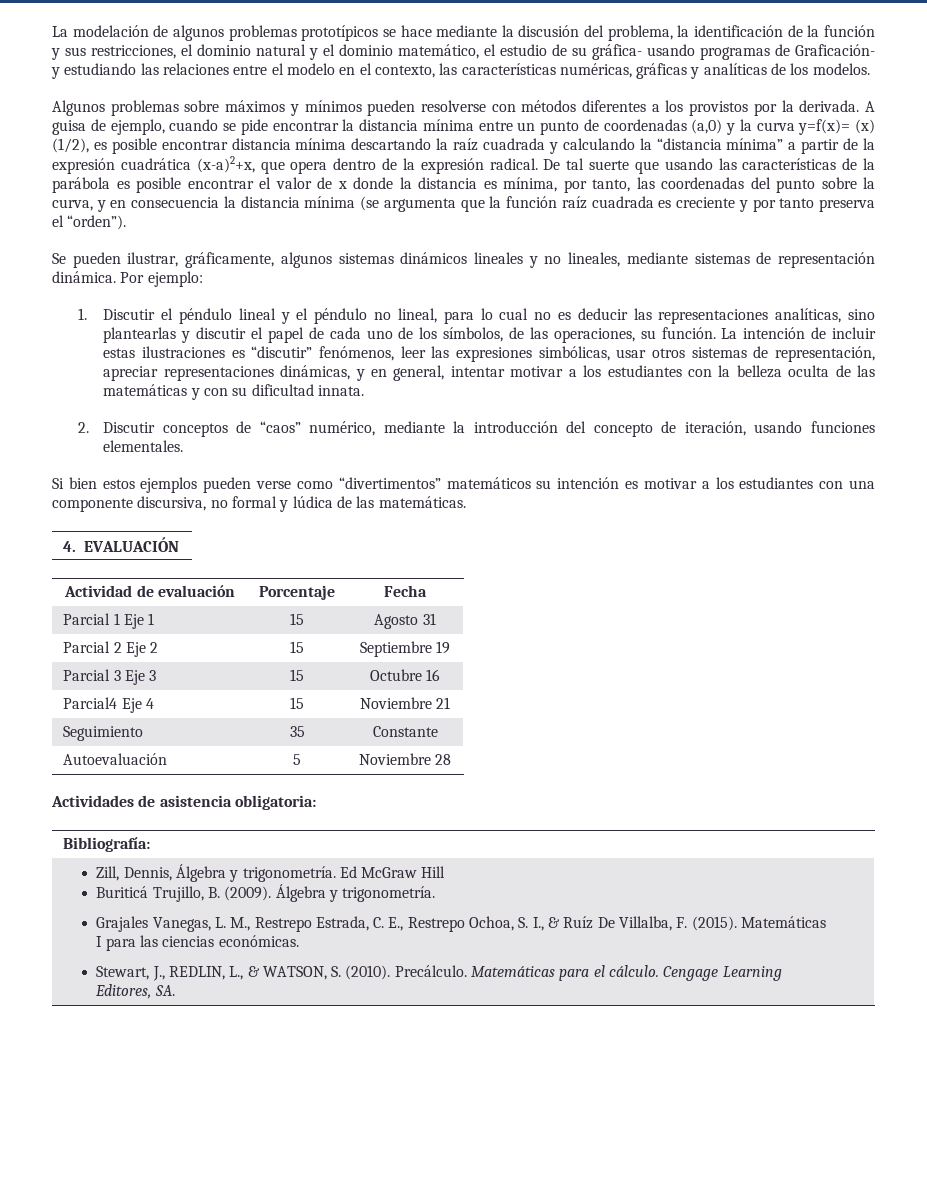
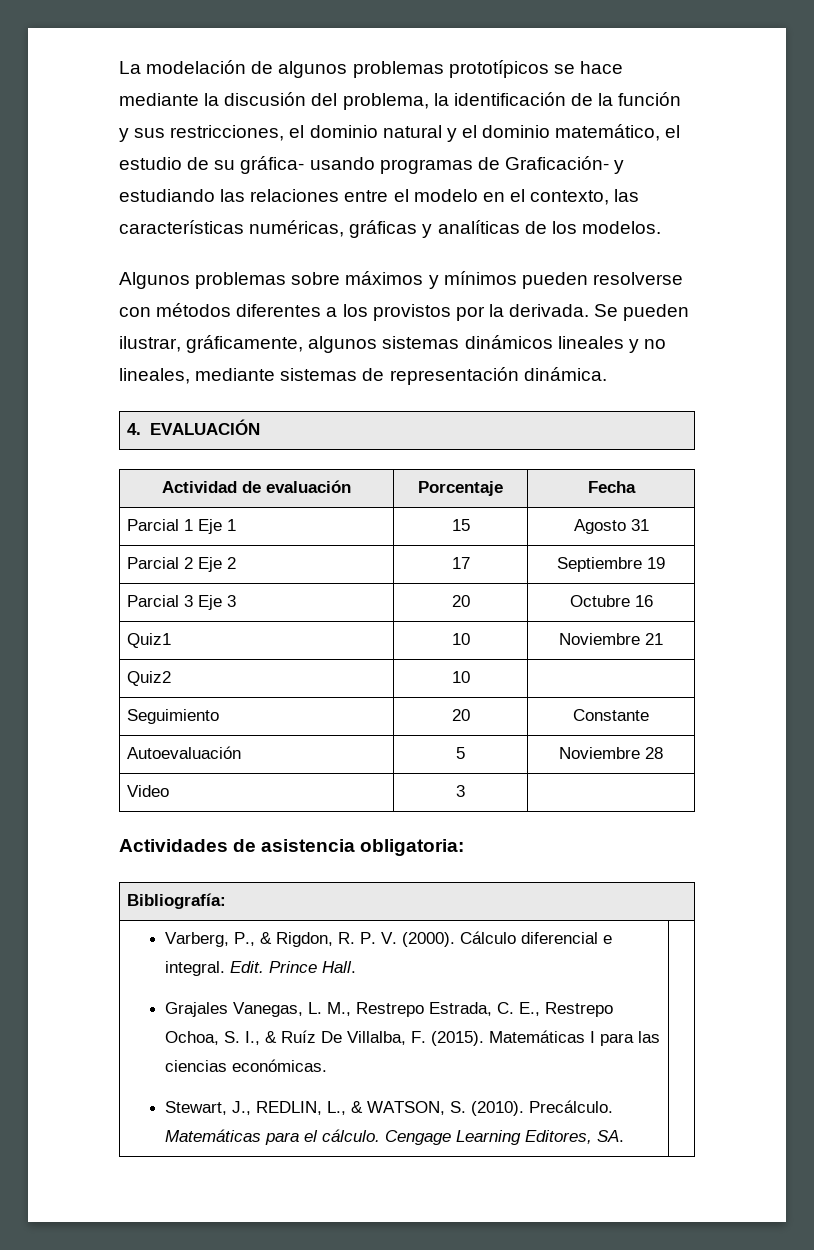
[865,101,876,112] [52,119,875,135] [52,138,876,154] [52,156,876,174] [52,177,875,193] [52,196,875,212] [52,215,127,230] A guisa de ejemplo, cuando se pide encontrar la distancia mínima entre un punto de coordenadas (a,0) y la curva y=f(x)= (x) (1/2), es posible encontrar distancia mínima descartando la raíz cuadrada y calculando la “distancia mínima” a partir de la expresión cuadrática (x-a)2+x, que opera dentro de la expresión radical. De tal suerte que usando las características de la parábola es posible encontrar el valor de x donde la distancia es mínima, por tanto, las coordenadas del punto sobre la curva, y en consecuencia la distancia mínima (se argumenta que la función raíz cuadrada es creciente y por tanto preserva el “orden”). // -> (590, 310) none
[120,271,203,287] [77,308,875,324] [103,327,876,343] [103,346,876,362] [103,365,876,381] [103,384,364,400] [77,421,875,437] [103,440,184,452] [52,477,876,493] [52,496,466,512] Por ejemplo: // 1. Discutir el péndulo lineal y el péndulo no lineal, para lo cual no es deducir las representaciones analíticas, sino plantearlas y discutir el papel de cada uno de los símbolos, de las operaciones, su función. La intención de incluir estas ilustraciones es “discutir” fenómenos, leer las expresiones simbólicas, usar otros sistemas de representación, apreciar representaciones dinámicas, y en general, intentar motivar a los estudiantes con la belleza oculta de las matemáticas y con su dificultad innata. // 2. Discutir conceptos de “caos” numérico, mediante la introducción del concepto de iteración, usando funciones elementales. // Si bien estos ejemplos pueden verse como “divertimentos” matemáticos su intención es motivar a los estudiantes con una componente discursiva, no formal y lúdica de las matemáticas. -> (607, 374) none
[290,641,304,653] 15 -> [451,557,470,569] 17
[290,669,304,681] 15 -> [451,595,470,607] 20
[63,697,154,713] [290,697,304,709] Parcial4 Eje 4 | 15 -> [127,633,172,648] [451,633,470,645] Quiz1 | 10
(451, 703) none -> [127,671,172,686] [451,671,470,683] // Quiz2 | 10 |
[289,726,305,737] 35 -> [451,709,470,721] 20
(452, 759) none -> [127,785,170,797] [456,785,465,797] // Video | 3 |
[96,864,446,882] [96,884,436,902] Zill, Dennis, Álgebra y trigonometría. Ed McGraw Hill // Buriticá Trujillo, B. (2009). Álgebra y trigonometría. -> [165,931,613,947] [165,961,357,976] Varberg, P., & Rigdon, R. P. V. (2000). Cálculo diferencial e integral. Edit. Prince Hall.

